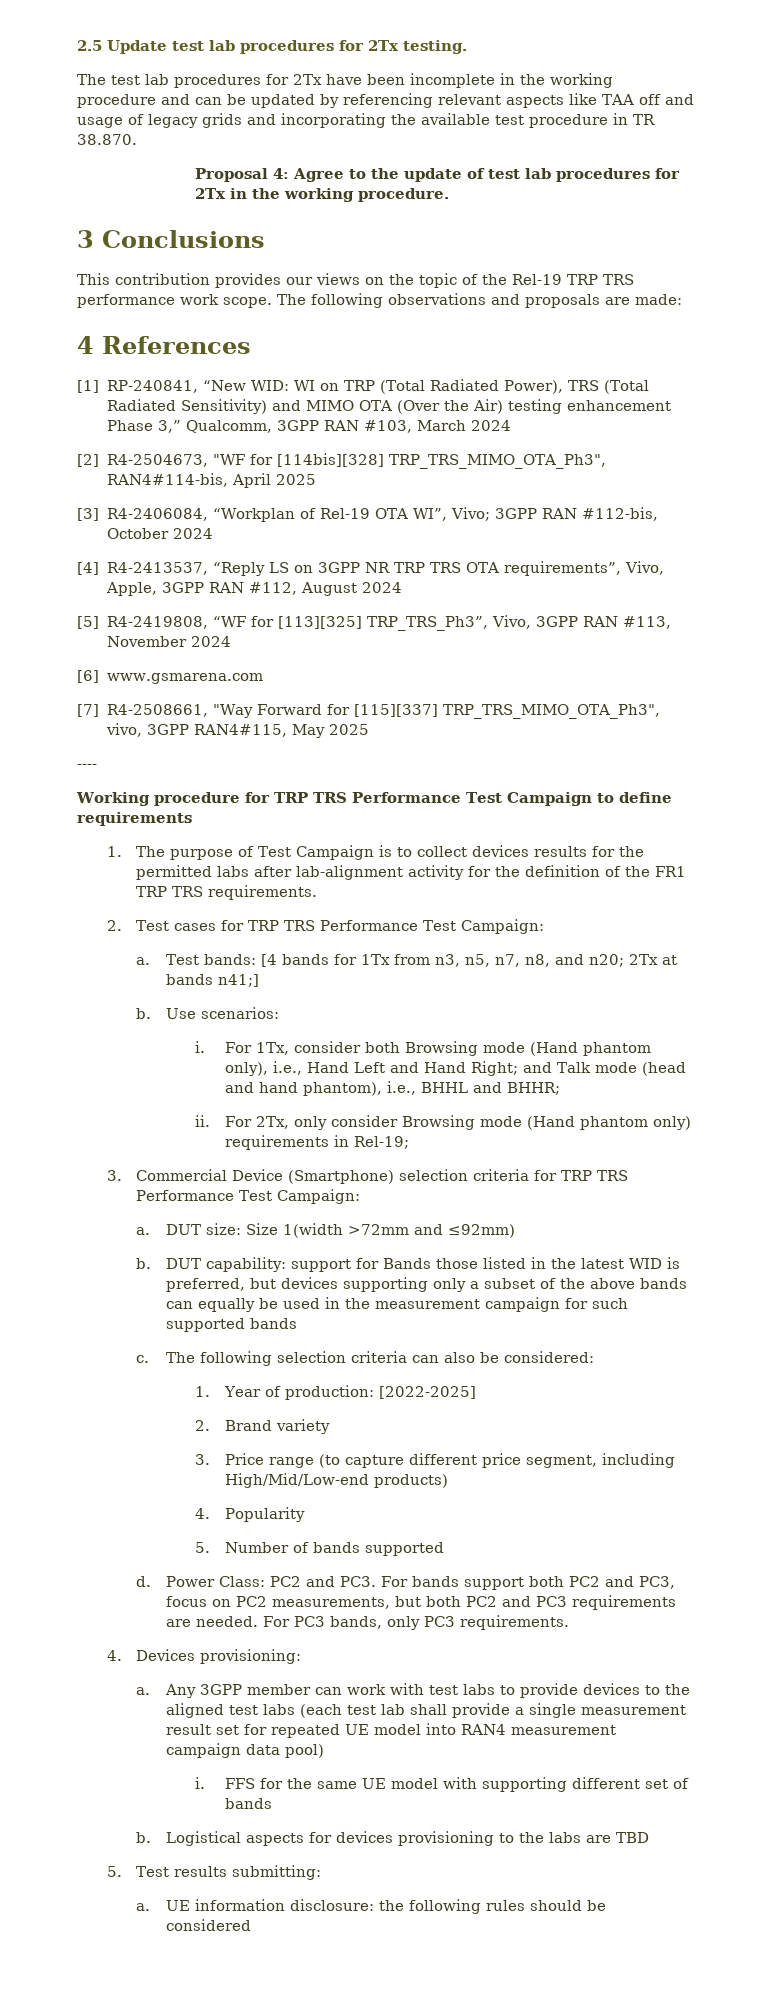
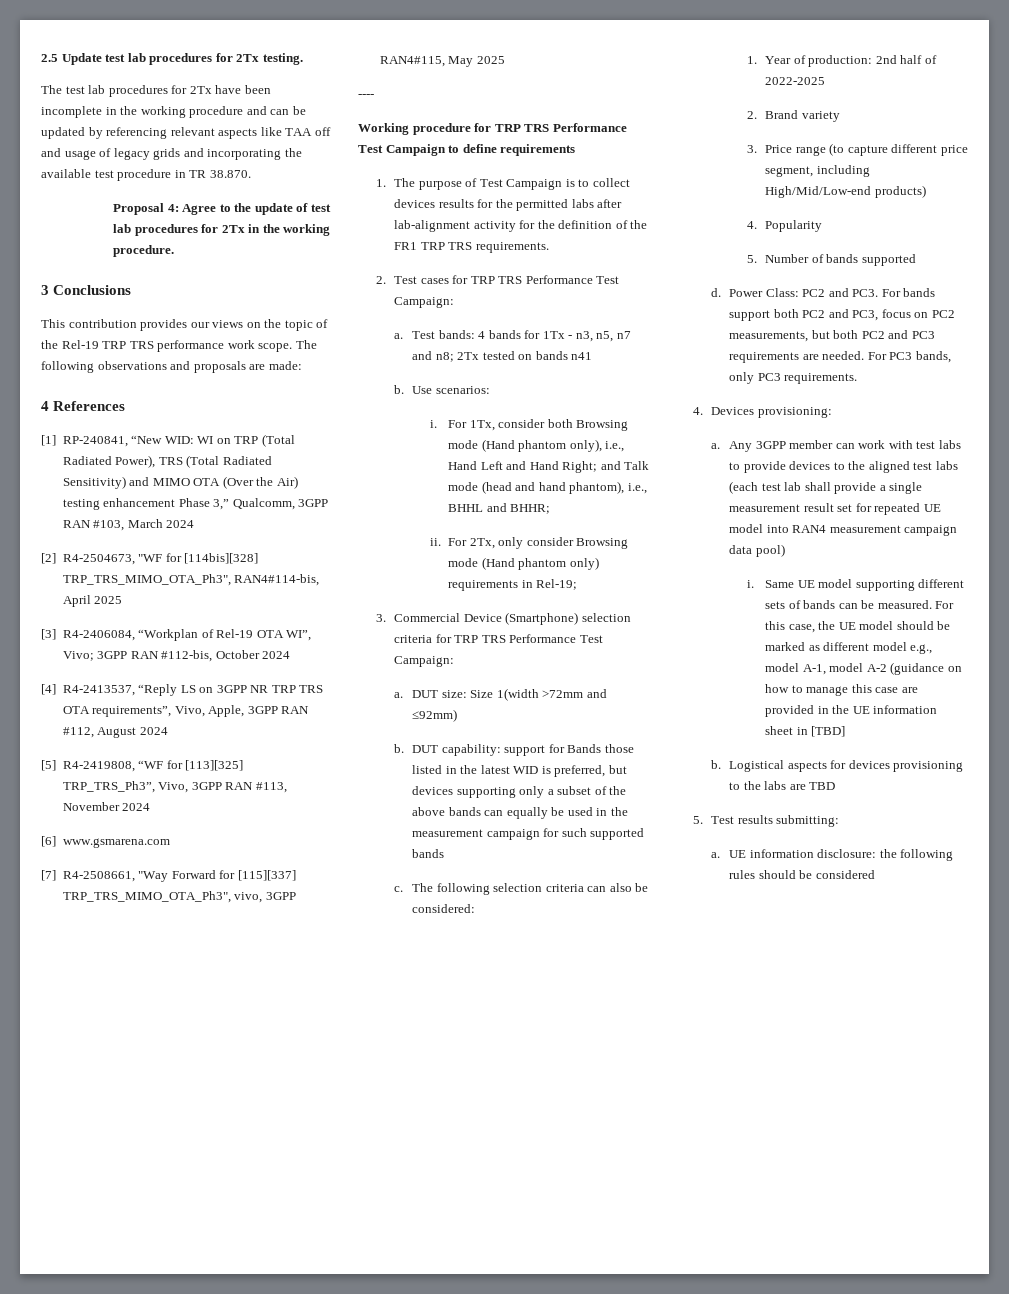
[260,954,277,967] [4 -> [478,331,486,339] 4
[393,954,430,965] from -> [568,335,573,339] -
[494,954,677,967] [165,974,259,987] n7, n8, and n20; 2Tx at bands n41;] -> [616,331,631,339] [412,351,593,362] n7 and n8; 2Tx tested on bands n41
[378,1386,476,1399] [2022-2025] -> [875,55,937,64] [765,77,826,85] 2nd half of 2022-2025
[224,1777,477,1789] FFS for the same UE model with -> [765,579,853,588] Same UE model
[644,1778,689,1789] [224,1798,272,1809] set of bands -> [765,600,955,609] [765,621,951,633] [765,642,933,654] [765,662,962,675] [765,684,918,696] [765,705,938,717] [765,726,846,737] sets of bands can be measured. For this case, the UE model should be marked as different model e.g., model A-1, model A-2 (guidance on how to manage this case are provided in the UE information sheet in [TBD]

